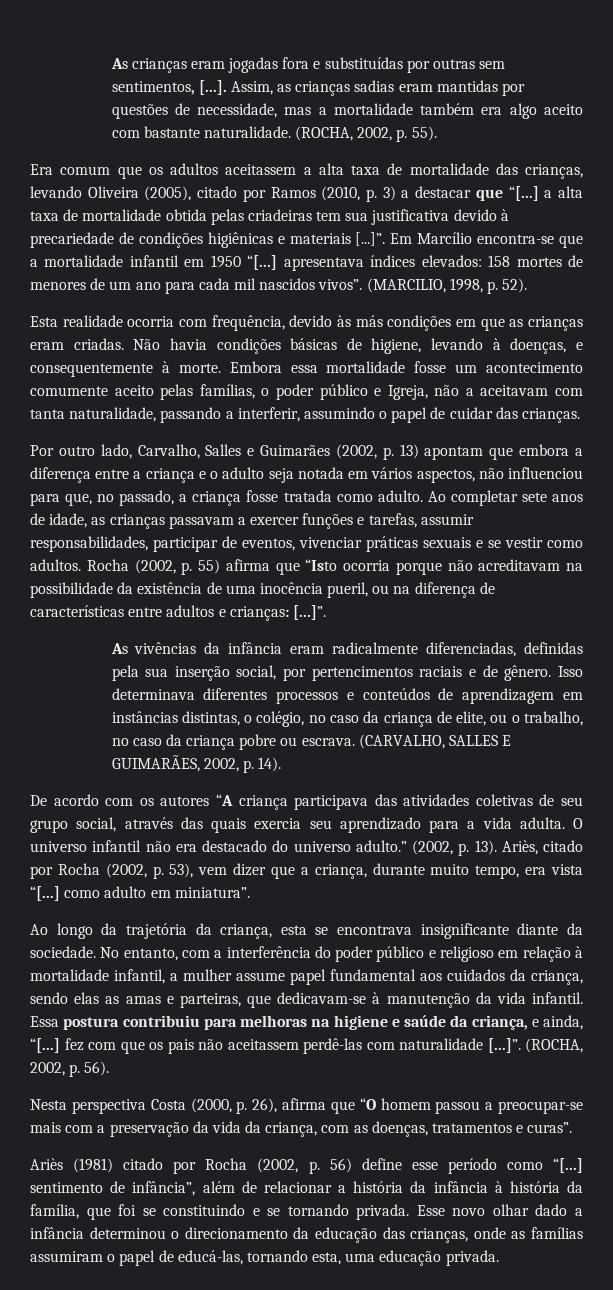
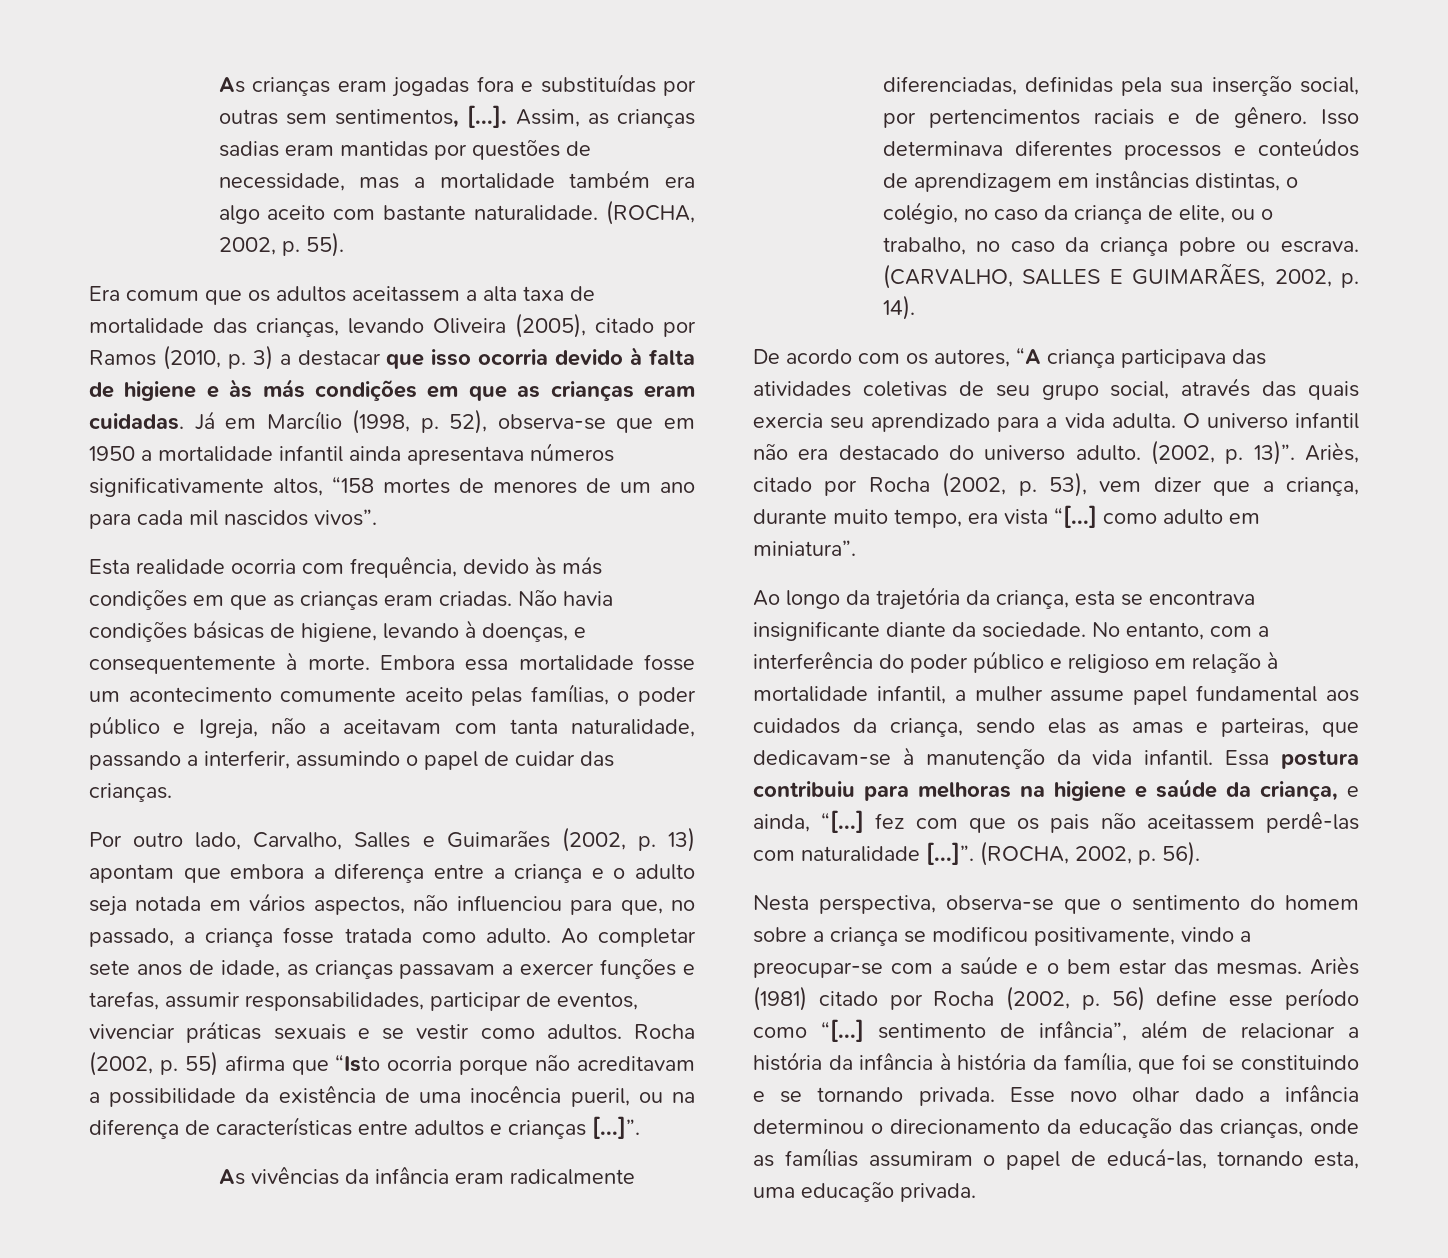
[508,186,583,201] [30,209,509,225] [30,232,583,248] [30,255,511,271] “[...] a alta taxa de mortalidade obtida pelas criadeiras tem sua justificativa devido à precariedade de condições higiênicas e materiais [...]”. Em Marcílio encontra-se que a mortalidade infantil em 1950 “[...] apresentava índices elevados: 158 -> [431,347,695,366] [89,379,695,401] [89,409,695,434] [89,443,614,465] [89,476,374,497] isso ocorria devido à falta de higiene e às más condições em que as crianças eram cuidadas. Já em Marcílio (1998, p. 52), observa-se que em 1950 a mortalidade infantil ainda apresentava números significativamente altos, “158
[366,278,528,294] (MARCILIO, 1998, p. 52). -> (377, 517) none
[566,563,583,571] na -> [89,1092,100,1103] a
[229,606,289,621] crianças: -> [508,1120,586,1139] crianças
[160,796,210,806] autores -> [934,349,1010,367] autores,
[355,840,497,856] adulto.” (2002, p. 13). -> [1075,440,1295,465] adulto. (2002, p. 13)”.
[71,1098,481,1114] perspectiva Costa (2000, p. 26), afirma que “O homem passou -> [818,895,1359,914] [753,926,1234,946] perspectiva, observa-se que o sentimento do homem sobre a criança se modificou positivamente, vindo
[30,1121,573,1137] mais com a preservação da vida da criança, com as doenças, tratamentos e curas”. // -> [891,956,1302,975] com a saúde e o bem estar das mesmas.

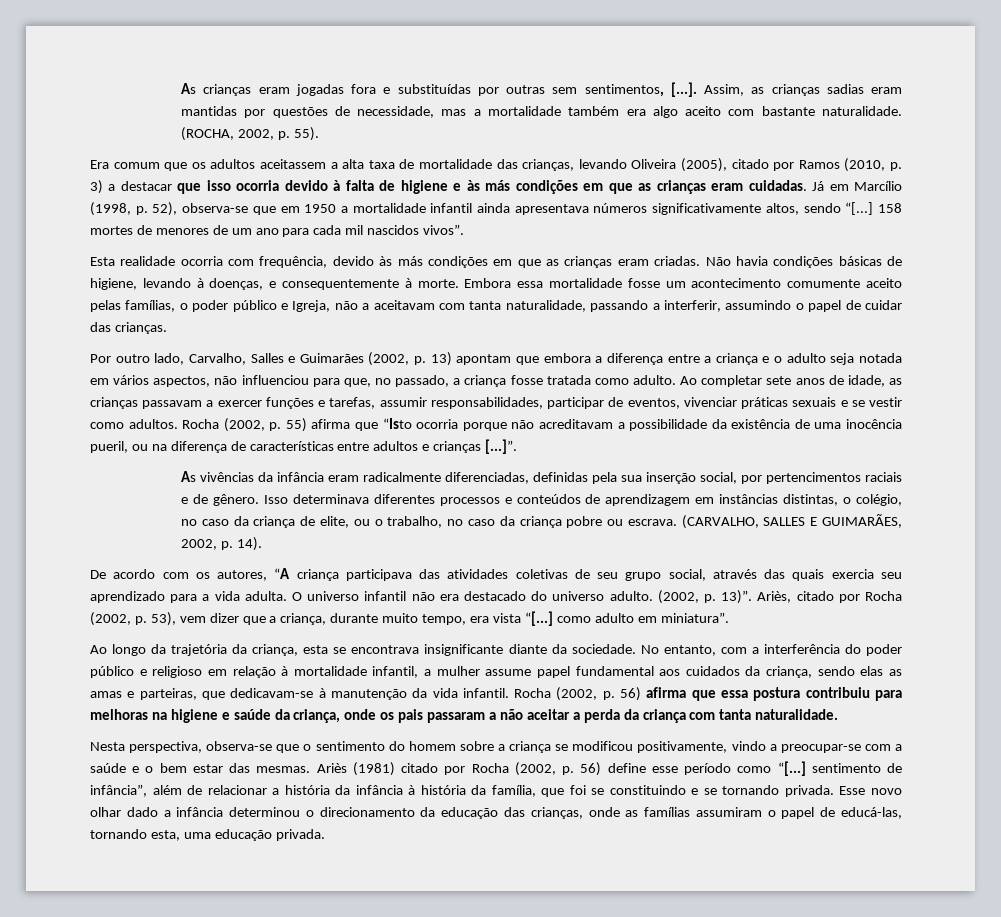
[332,476,374,493] “158 -> [803,202,902,215] sendo “[...] 158
[1225,750,1270,766] Essa -> [514,687,749,701] Rocha (2002, p. 56) afirma que essa
[1347,786,1359,797] [753,810,1359,833] [753,841,1200,866] e ainda, “[...] fez com que os pais não aceitassem perdê-las com naturalidade [...]”. (ROCHA, 2002, p. 56). -> [344,709,839,723] onde os pais passaram a não aceitar a perda da criança com tanta naturalidade.

